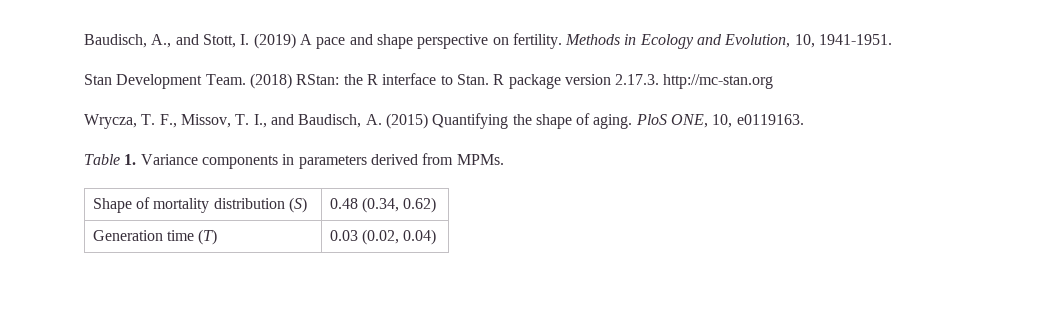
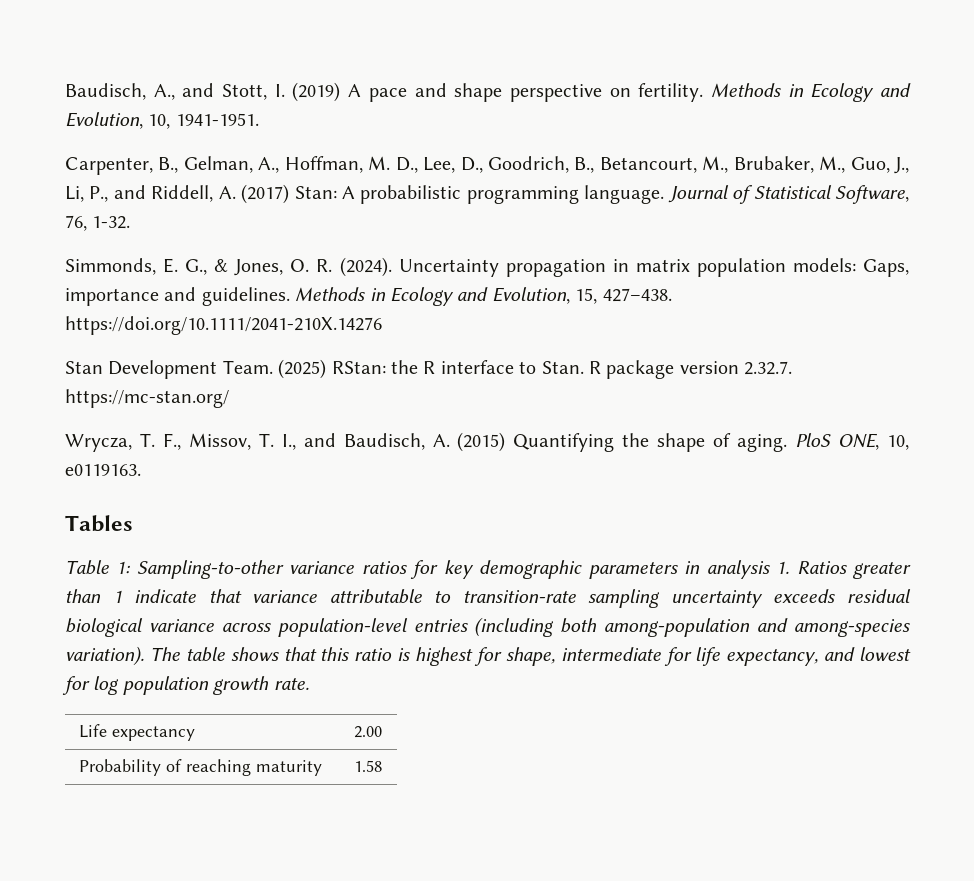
(893, 39) none -> [65,156,909,175] [65,184,910,204] [65,215,131,231] [65,257,909,277] [65,287,672,306] [65,316,382,335] // Carpenter, B., Gelman, A., Hoffman, M. D., Lee, D., Goodrich, B., Betancourt, M., Brubaker, M., Guo, J., Li, P., and Riddell, A. (2017) Stan: A probabilistic programming language. Journal of Statistical Software, 76, 1-32. // Simmonds, E. G., & Jones, O. R. (2024). Uncertainty propagation in matrix population models: Gaps, importance and guidelines. Methods in Ecology and Evolution, 15, 427–438. https://doi.org/10.1111/2041-210X.14276
[249,73,292,89] (2018) -> [278,359,327,379] (2025)
[615,74,774,89] 2.17.3. http://mc-stan.org -> [744,361,793,375] [65,389,229,408] 2.32.7. https://mc-stan.org/
(804, 119) none -> [65,515,133,532] // Tables
[124,153,504,169] [92,197,307,213] [329,197,437,213] [92,229,218,245] [329,229,437,245] 1. Variance components in parameters derived from MPMs. // Shape of mortality distribution (S) | 0.48 (0.34, 0.62) // Generation time (T) | 0.03 (0.02, 0.04) -> [116,560,911,579] [65,589,911,608] [65,617,911,637] [65,646,911,666] [62,676,309,695] [78,724,195,741] [353,726,382,738] [78,759,322,776] [353,760,382,772] 1: Sampling-to-other variance ratios for key demographic parameters in analysis 1. Ratios greater than 1 indicate that variance attributable to transition-rate sampling uncertainty exceeds residual biological variance across population-level entries (including both among-population and among-species variation). The table shows that this ratio is highest for shape, intermediate for life expectancy, and lowest for log population growth rate. // Life expectancy | 2.00 // Probability of reaching maturity | 1.58

